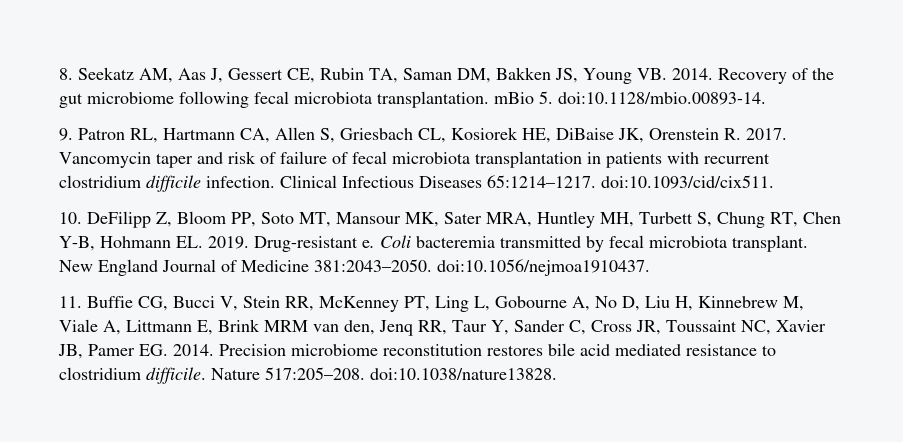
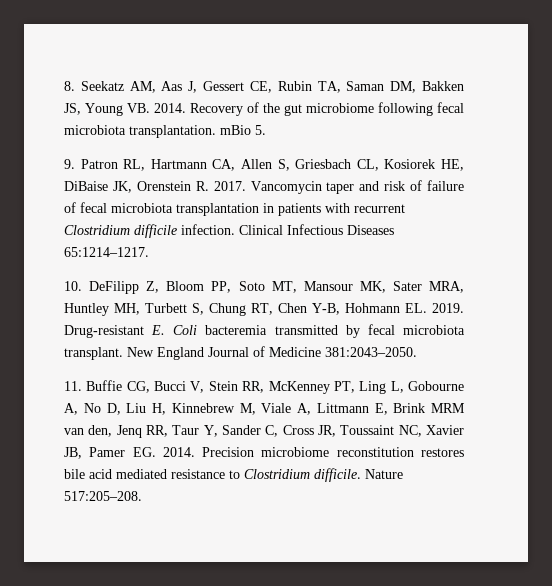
[558,92,766,105] doi:10.1128/mbio.00893-14. -> (266, 130) none
[59,175,141,188] clostridium -> [64,225,130,235] Clostridium
[601,175,774,189] doi:10.1093/cid/cix511. -> (149, 252) none
[362,240,375,248] e. -> [151,325,166,335] E.
[437,259,650,276] doi:10.1056/nejmoa1910437. -> (417, 352) none
[59,367,141,380] clostridium -> [244,469,310,479] Clostridium
[370,368,557,380] doi:10.1038/nature13828. -> (142, 496) none

